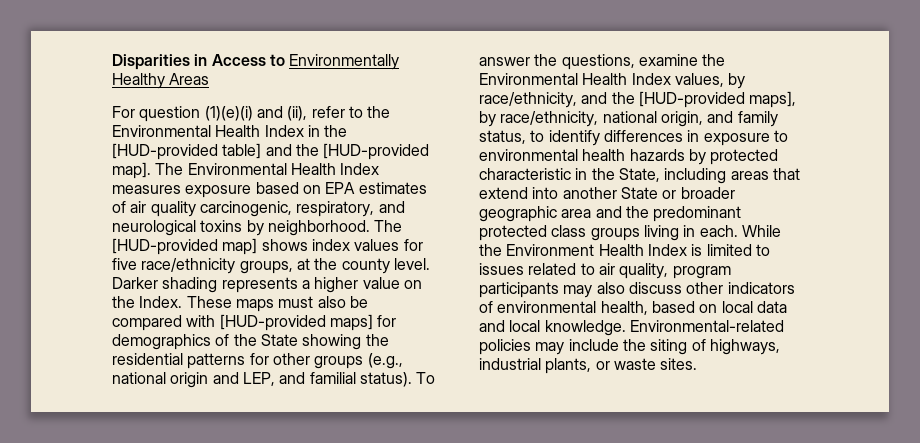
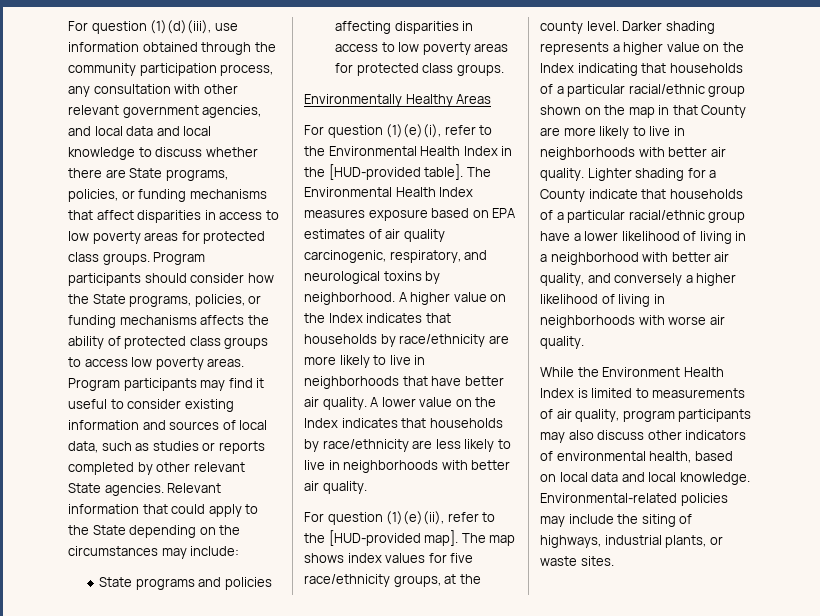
[112,54,285,70] Disparities in Access to -> [68,20,238,34] [68,42,276,55] [68,63,274,76] [68,84,238,97] [68,105,262,118] [68,126,212,136] [68,147,258,160] [68,168,228,181] [68,189,267,202] [68,210,279,223] [68,231,266,244] [68,252,206,265] [68,273,274,286] [68,294,262,307] [68,315,269,328] [68,336,269,349] [68,357,245,370] [68,378,265,391] [68,399,234,412] [68,420,268,430] [68,441,265,454] [68,462,245,475] [68,483,222,496] [68,504,259,517] [68,525,241,538] [68,546,240,559] [99,577,272,590] [335,21,474,34] [335,42,509,55] [335,63,504,76] For question (1)(d)(iii), use information obtained through the community participation process, any consultation with other relevant government agencies, and local data and local knowledge to discuss whether there are State programs, policies, or funding mechanisms that affect disparities in access to low poverty areas for protected class groups. Program participants should consider how the State programs, policies, or funding mechanisms affects the ability of protected class groups to access low poverty areas. Program participants may find it useful to consider existing information and sources of local data, such as studies or reports completed by other relevant State agencies. Relevant information that could apply to the State depending on the circumstances may include: // State programs and policies affecting disparities in access to low poverty areas for protected class groups. //
[204,106,308,121] (1)(e)(i) and (ii), -> [386,124,442,138] (1)(e)(i),
[222,143,430,160] [112,162,151,179] table] and the [HUD-provided map]. -> [424,164,464,180] table].
[374,220,403,232] [112,238,258,255] The [HUD-provided map] -> [398,292,507,305] [304,313,451,323] [304,334,509,347] [304,355,426,368] [304,376,504,389] [304,397,497,410] [304,418,503,428] [304,439,511,452] [304,460,511,473] [304,481,367,494] [304,511,496,525] [304,530,516,546] A higher value on the Index indicates that households by race/ethnicity are more likely to live in neighborhoods that have better air quality. A lower value on the Index indicates that households by race/ethnicity are less likely to live in neighborhoods with better air quality. // For question (1)(e)(ii), refer to the [HUD-provided map]. The map
[139,296,368,312] [112,314,397,331] [112,334,389,350] [112,353,403,369] [112,372,436,388] [479,54,726,70] [479,73,746,89] [479,91,797,108] [479,111,778,127] [479,130,788,146] [479,149,779,165] [479,168,800,184] [479,187,735,199] [479,206,742,222] [479,225,738,241] Index. These maps must also be compared with [HUD-provided maps] for demographics of the State showing the residential patterns for other groups (e.g., national origin and LEP, and familial status). To answer the questions, examine the Environmental Health Index values, by race/ethnicity, and the [HUD-provided maps], by race/ethnicity, national origin, and family status, to identify differences in exposure to environmental health hazards by protected characteristic in the State, including areas that extend into another State or broader geographic area and the predominant protected class groups living in each. -> [540,63,743,76] [540,84,746,97] [540,105,747,118] [540,126,685,139] [540,147,726,160] [540,168,717,181] [540,189,743,202] [540,210,746,223] [540,231,747,244] [540,252,730,265] [540,273,737,286] [540,294,665,307] [540,315,725,328] [540,336,584,349] Index indicating that households of a particular racial/ethnic group shown on the map in that County are more likely to live in neighborhoods with better air quality. Lighter shading for a County indicate that households of a particular racial/ethnic group have a lower likelihood of living in a neighborhood with better air quality, and conversely a higher likelihood of living in neighborhoods with worse air quality. //
[479,263,595,275] issues related to -> [652,388,746,398] [540,409,553,419] measurements of

